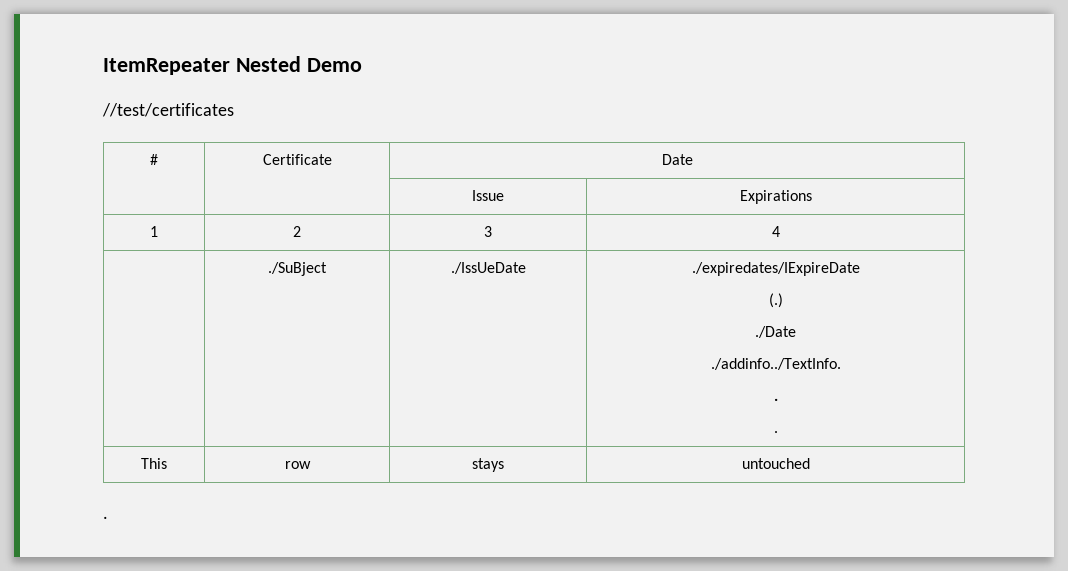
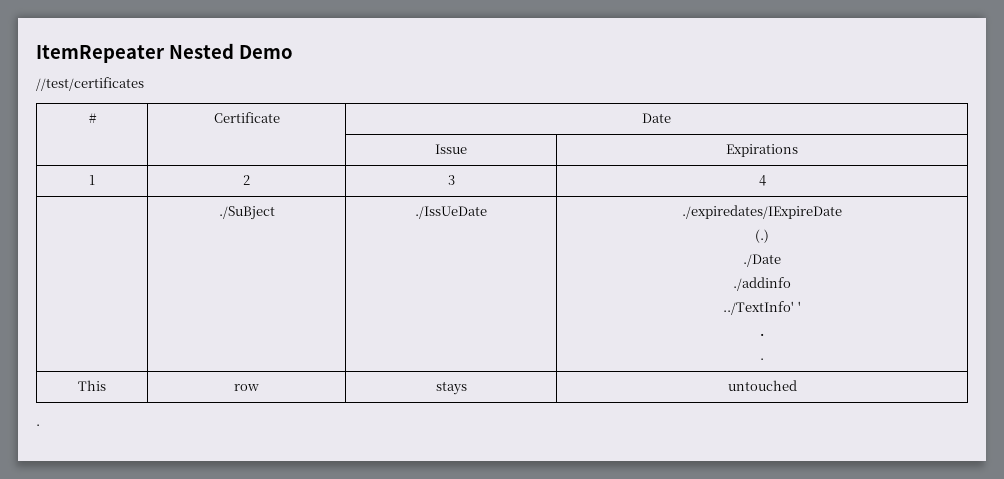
[710,358,841,370] ./addinfo../TextInfo. -> [733,277,791,291] [723,301,801,315] ./addinfo // ../TextInfo' '

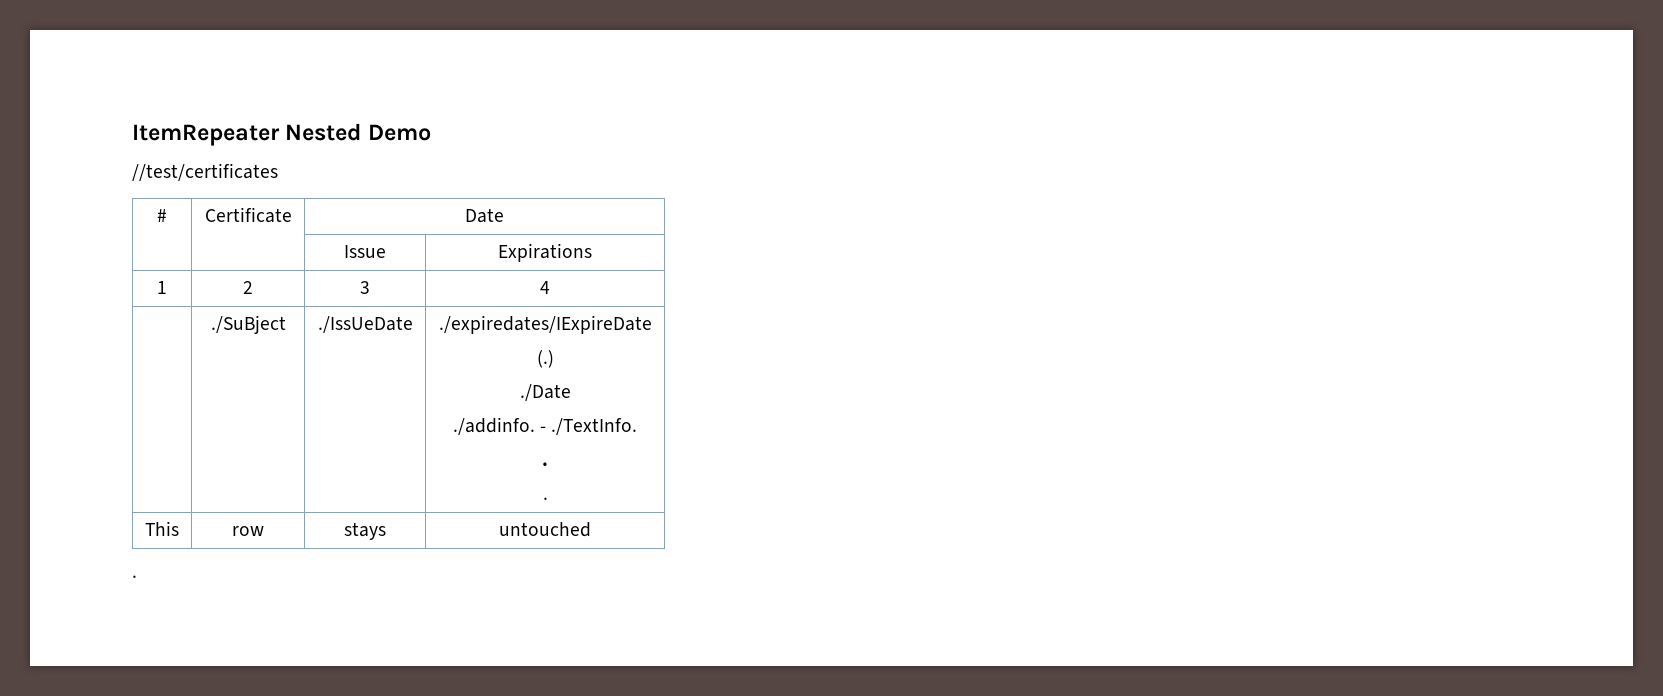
[733,277,791,291] [723,301,801,315] ./addinfo // ../TextInfo' ' -> [452,417,638,435] ./addinfo. - ./TextInfo.

